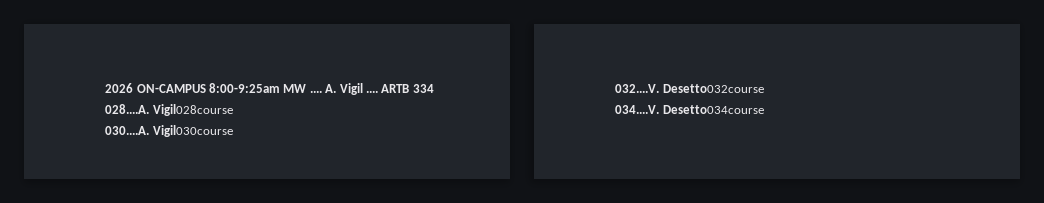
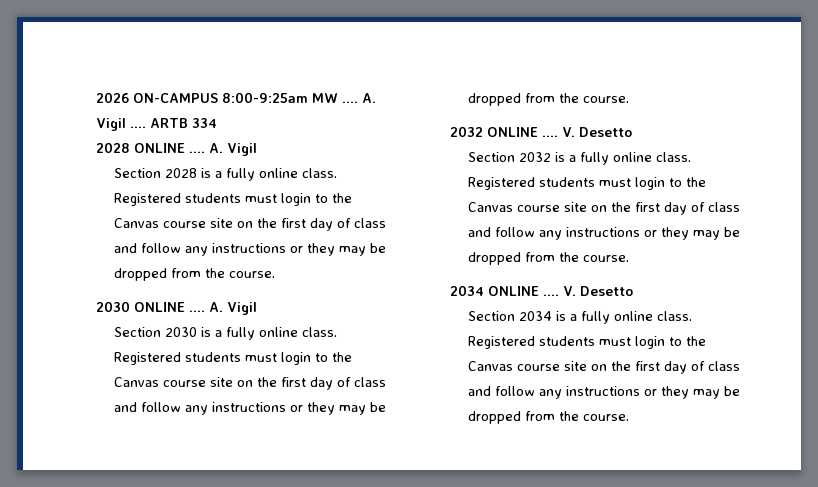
[105,104,233,116] [105,125,233,137] [615,84,764,93] [615,105,764,114] 028....A. Vigil028course // 030....A. Vigil030course // 032....V. Desetto032course // 034....V. Desetto034course -> [95,142,257,156] [114,168,338,181] [114,193,353,206] [114,218,387,231] [114,243,387,256] [114,268,276,281] [95,301,257,315] [114,327,338,340] [114,352,353,365] [114,377,387,390] [114,402,387,415] [468,93,630,106] [449,126,633,137] [468,152,692,165] [468,177,707,190] [468,202,741,215] [468,227,741,240] [468,252,630,265] [449,285,634,296] [468,311,693,324] [468,336,707,349] [468,361,741,374] [468,386,741,399] [468,411,630,424] 2028 ONLINE .... A. Vigil // Section 2028 is a fully online class. Registered students must login to the Canvas course site on the first day of class and follow any instructions or they may be dropped from the course. // 2030 ONLINE .... A. Vigil // Section 2030 is a fully online class. Registered students must login to the Canvas course site on the first day of class and follow any instructions or they may be dropped from the course. // 2032 ONLINE .... V. Desetto // Section 2032 is a fully online class. Registered students must login to the Canvas course site on the first day of class and follow any instructions or they may be dropped from the course. // 2034 ONLINE .... V. Desetto // Section 2034 is a fully online class. Registered students must login to the Canvas course site on the first day of class and follow any instructions or they may be dropped from the course.

